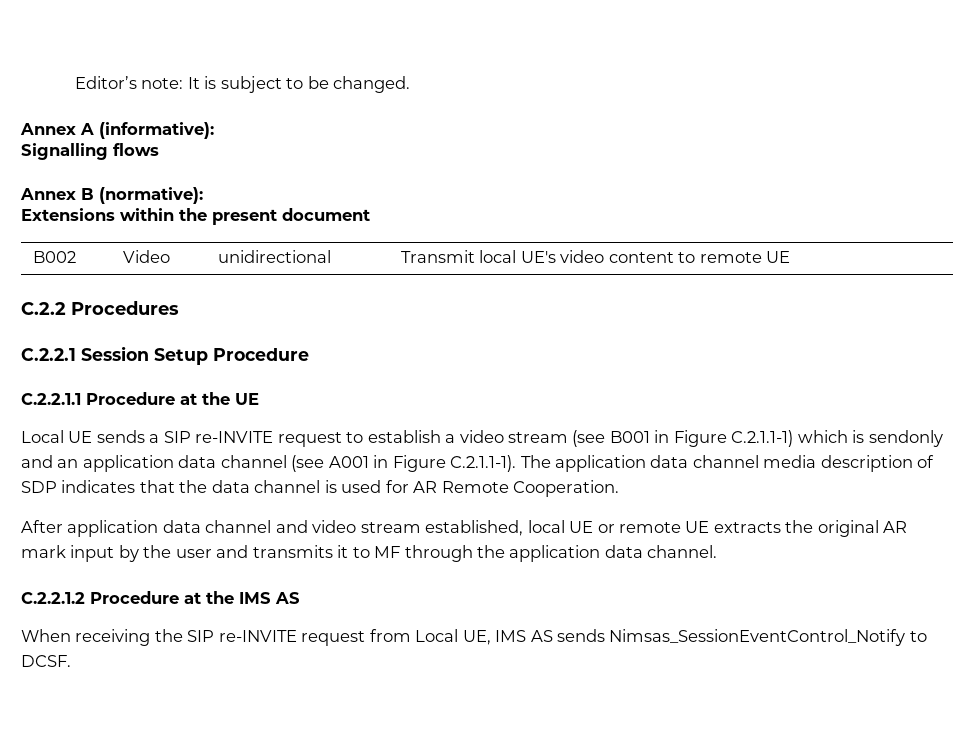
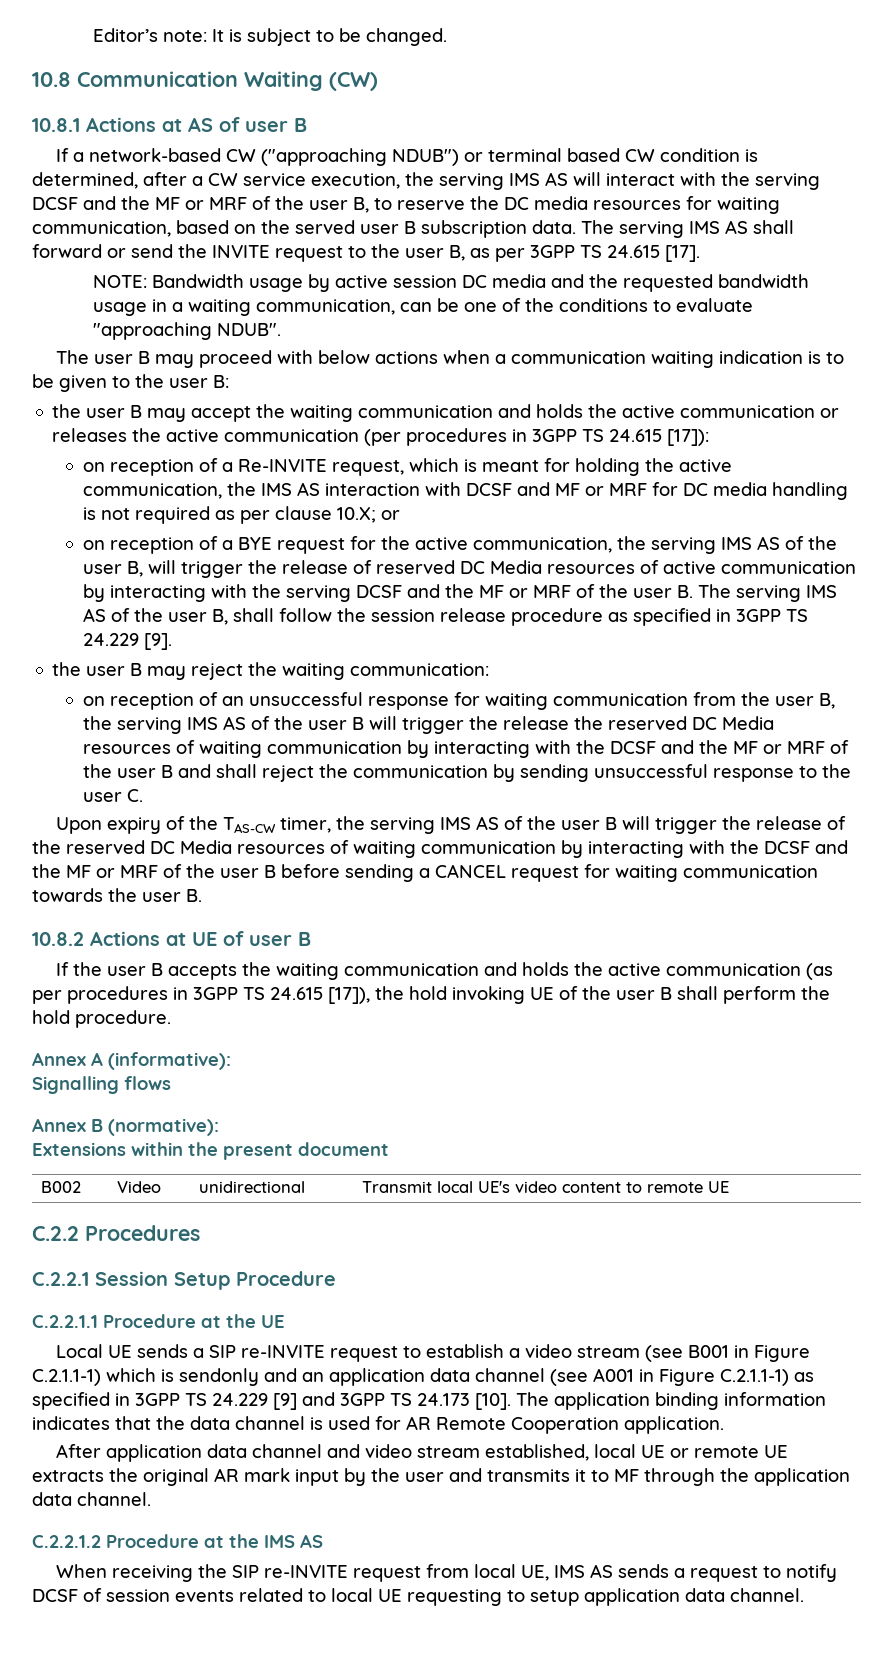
(411, 84) none -> [32,71,378,91] [32,117,307,132] [56,148,759,166] [32,172,820,190] [32,196,780,214] [32,220,794,238] [32,244,700,262] [93,274,810,292] [93,298,754,316] [93,322,282,340] [56,350,845,368] [32,374,229,392] [52,404,840,422] [52,428,710,446] [82,458,732,476] [82,482,848,500] [82,506,400,524] [82,536,837,554] [82,560,856,578] [82,584,837,602] [82,608,808,626] [82,633,172,650] [52,662,490,680] [82,692,835,710] [82,716,774,734] [82,740,849,758] [82,764,851,782] [82,789,143,802] [56,816,847,834] [32,840,848,858] [32,864,818,882] [32,888,202,902] [32,931,311,946] [56,962,834,980] [32,986,830,1004] [32,1010,171,1028] // 10.8 Communication Waiting (CW) // 10.8.1 Actions at AS of user B // If a network-based CW ("approaching NDUB") or terminal based CW condition is determined, after a CW service execution, the serving IMS AS will interact with the serving DCSF and the MF or MRF of the user B, to reserve the DC media resources for waiting communication, based on the served user B subscription data. The serving IMS AS shall forward or send the INVITE request to the user B, as per 3GPP TS 24.615 [17]. // NOTE: Bandwidth usage by active session DC media and the requested bandwidth usage in a waiting communication, can be one of the conditions to evaluate "approaching NDUB". // The user B may proceed with below actions when a communication waiting indication is to be given to the user B: // the user B may accept the waiting communication and holds the active communication or releases the active communication (per procedures in 3GPP TS 24.615 [17]): // on reception of a Re-INVITE request, which is meant for holding the active communication, the IMS AS interaction with DCSF and MF or MRF for DC media handling is not required as per clause 10.X; or // on reception of a BYE request for the active communication, the serving IMS AS of the user B, will trigger the release of reserved DC Media resources of active communication by interacting with the serving DCSF and the MF or MRF of the user B. The serving IMS AS of the user B, shall follow the session release procedure as specified in 3GPP TS 24.229 [9]. // the user B may reject the waiting communication: // on reception of an unsuccessful response for waiting communication from the user B, the serving IMS AS of the user B will trigger the release the reserved DC Media resources of waiting communication by interacting with the DCSF and the MF or MRF of the user B and shall reject the communication by sending unsuccessful response to the user C. // Upon expiry of the TAS-CW timer, the serving IMS AS of the user B will trigger the release of the reserved DC Media resources of waiting communication by interacting with the DCSF and the MF or MRF of the user B before sending a CANCEL request for waiting communication towards the user B. // 10.8.2 Actions at UE of user B // If the user B accepts the waiting communication and holds the active communication (as per procedures in 3GPP TS 24.615 [17]), the hold invoking UE of the user B shall perform the hold procedure.
[450,455,935,472] [21,481,57,493] C.2.1.1-1). The application data channel media description of SDP -> [720,1369,814,1386] [32,1392,826,1410] C.2.1.1-1) as specified in 3GPP TS 24.229 [9] and 3GPP TS 24.173 [10]. The application binding information
[513,480,620,497] Cooperation. -> [511,1416,724,1434] Cooperation application.
[415,629,459,642] Local -> [474,1564,517,1578] local
[609,629,927,646] [21,655,71,667] Nimsas_SessionEventControl_Notify to DCSF. -> [674,1564,838,1582] [32,1588,804,1606] a request to notify DCSF of session events related to local UE requesting to setup application data channel.

